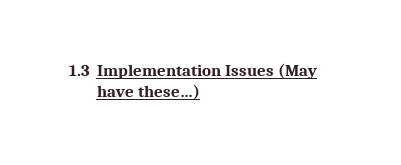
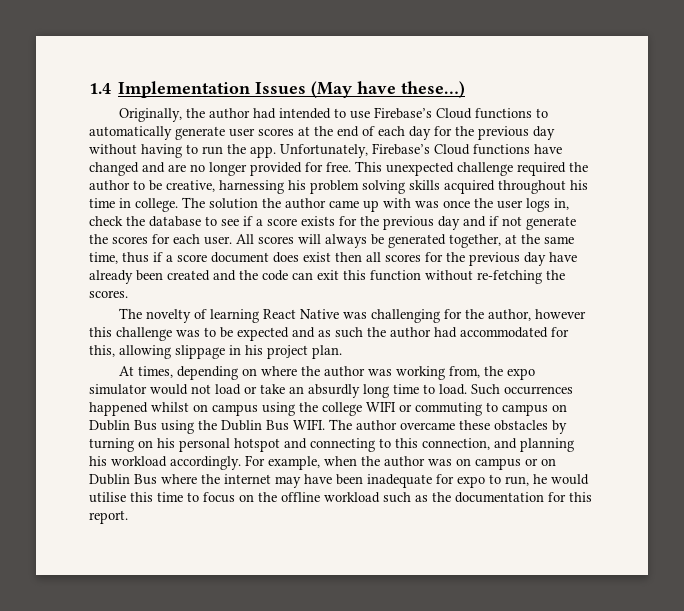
[69,65,90,76] 1.3 -> [89,83,111,94] 1.4
(200, 92) none -> [119,107,549,122] [89,126,555,140] [89,143,562,158] [89,161,588,176] [89,180,588,194] [89,197,569,212] [89,216,576,230] [89,234,574,248] [89,252,577,266] [89,270,565,284] [89,290,128,298] [119,308,587,323] [89,327,569,341] [89,345,342,359] [119,366,536,380] [89,384,573,398] [89,401,567,416] [89,419,567,434] [89,438,574,452] [89,455,556,470] [89,474,589,488] [89,492,592,503] [89,510,128,524] // Originally, the author had intended to use Firebase’s Cloud functions to automatically generate user scores at the end of each day for the previous day without having to run the app. Unfortunately, Firebase’s Cloud functions have changed and are no longer provided for free. This unexpected challenge required the author to be creative, harnessing his problem solving skills acquired throughout his time in college. The solution the author came up with was once the user logs in, check the database to see if a score exists for the previous day and if not generate the scores for each user. All scores will always be generated together, at the same time, thus if a score document does exist then all scores for the previous day have already been created and the code can exit this function without re-fetching the scores. // The novelty of learning React Native was challenging for the author, however this challenge was to be expected and as such the author had accommodated for this, allowing slippage in his project plan. // At times, depending on where the author was working from, the expo simulator would not load or take an absurdly long time to load. Such occurrences happened whilst on campus using the college WIFI or commuting to campus on Dublin Bus using the Dublin Bus WIFI. The author overcame these obstacles by turning on his personal hotspot and connecting to this connection, and planning his workload accordingly. For example, when the author was on campus or on Dublin Bus where the internet may have been inadequate for expo to run, he would utilise this time to focus on the offline workload such as the documentation for this report.

